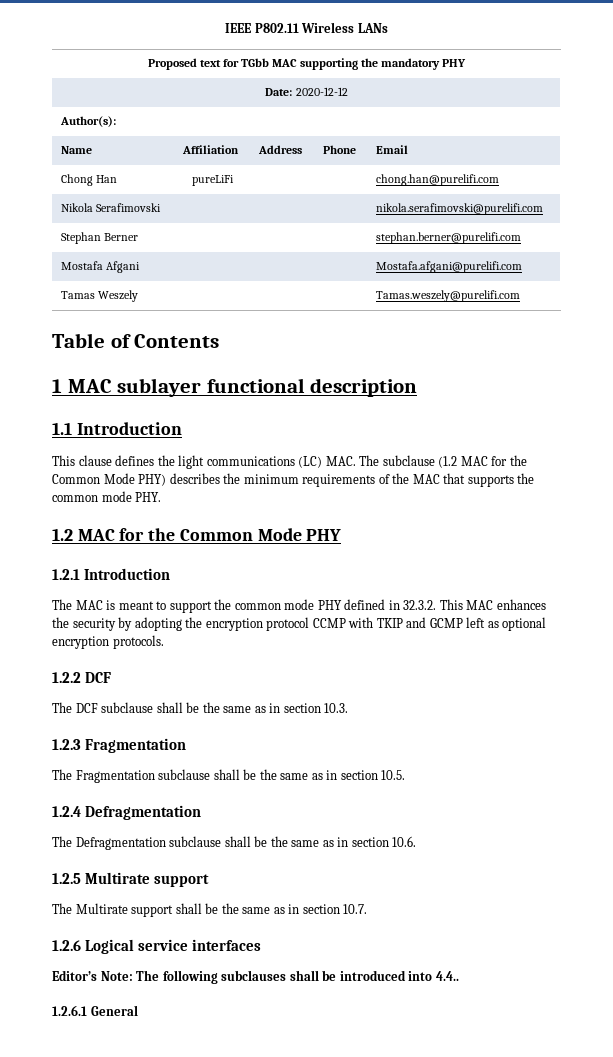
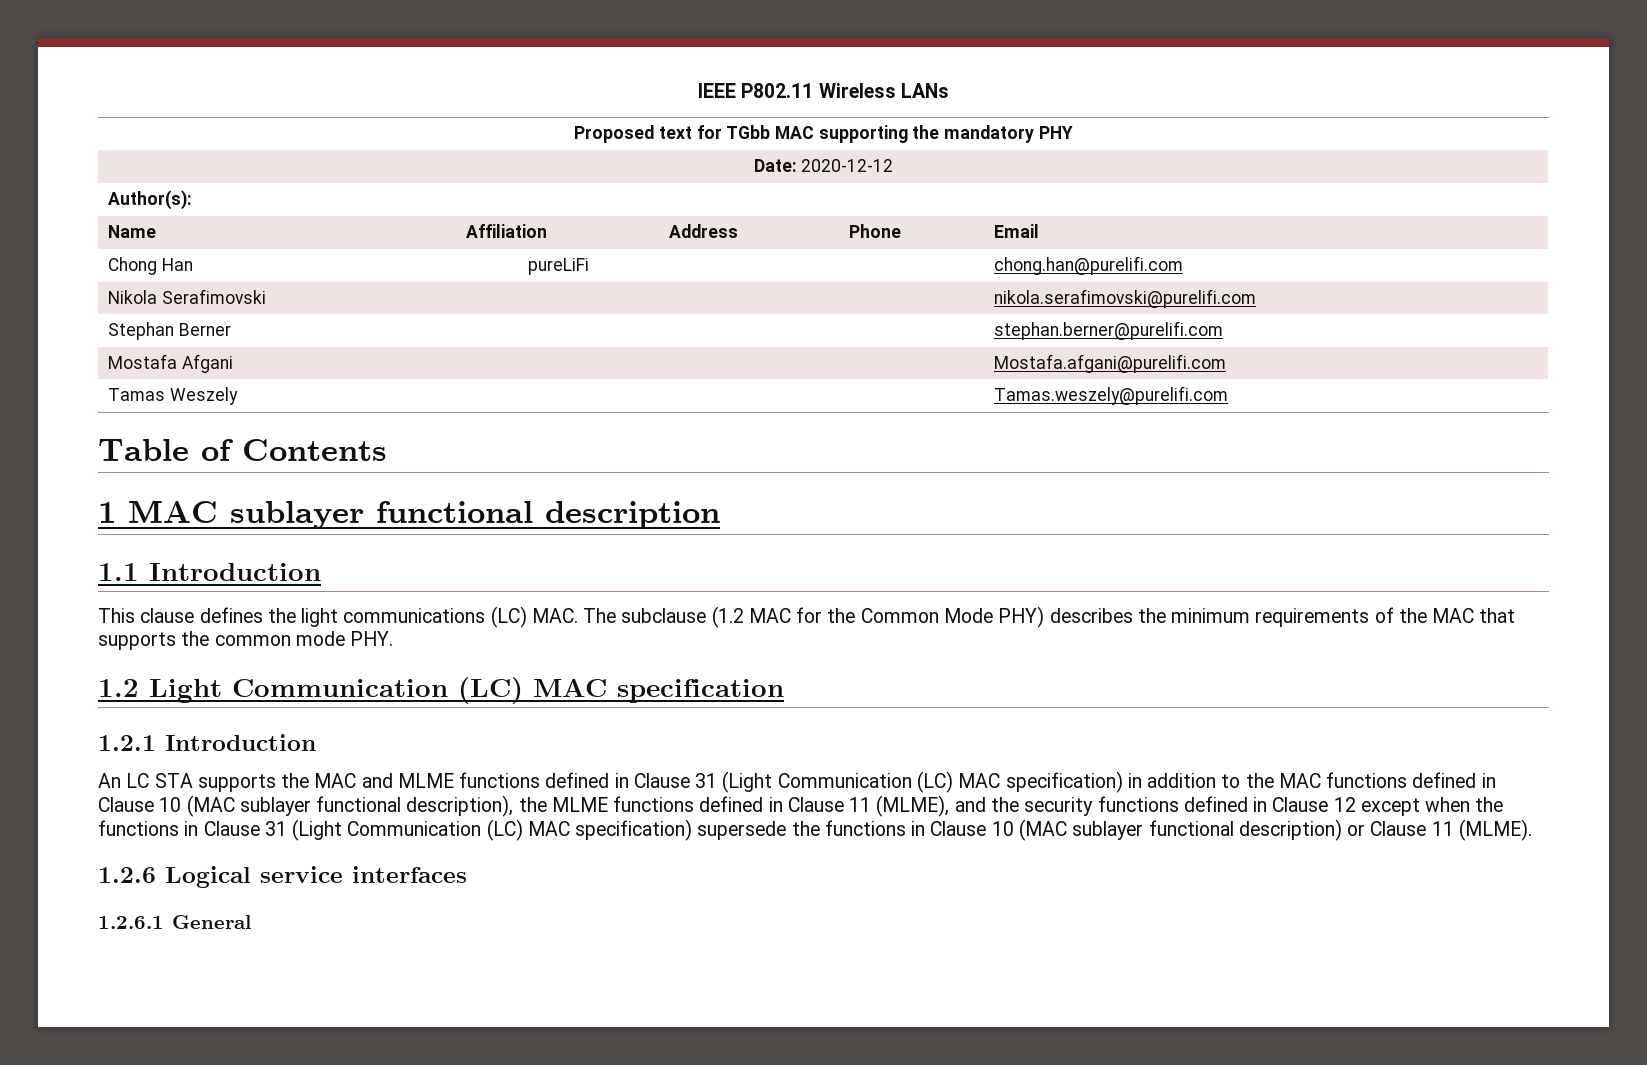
[77,528,342,541] [52,568,171,580] [52,599,546,613] [52,617,547,631] [52,635,164,649] [52,672,112,683] [52,702,349,713] [52,738,187,753] [52,769,406,783] [52,805,202,820] [52,836,417,850] [52,872,210,887] [52,903,368,917] [52,939,262,954] [52,970,459,984] MAC for the Common Mode PHY // 1.2.1 Introduction // The MAC is meant to support the common mode PHY defined in 32.3.2. This MAC enhances the security by adopting the encryption protocol CCMP with TKIP and GCMP left as optional encryption protocols. // 1.2.2 DCF // The DCF subclause shall be the same as in section 10.3. // 1.2.3 Fragmentation // The Fragmentation subclause shall be the same as in section 10.5. // 1.2.4 Defragmentation // The Defragmentation subclause shall be the same as in section 10.6. // 1.2.5 Multirate support // The Multirate support shall be the same as in section 10.7. // 1.2.6 Logical service interfaces // Editor’s Note: The following subclauses shall be introduced into 4.4.. -> [149,677,784,704] [98,734,316,751] [98,771,1496,793] [98,795,1504,817] [98,819,1532,841] [98,866,467,888] Light Communication (LC) MAC specification // 1.2.1 Introduction // An LC STA supports the MAC and MLME functions defined in Clause 31 (Light Communication (LC) MAC specification) in addition to the MAC functions defined in Clause 10 (MAC sublayer functional description), the MLME functions defined in Clause 11 (MLME), and the security functions defined in Clause 12 except when the functions in Clause 31 (Light Communication (LC) MAC specification) supersede the functions in Clause 10 (MAC sublayer functional description) or Clause 11 (MLME). // 1.2.6 Logical service interfaces

